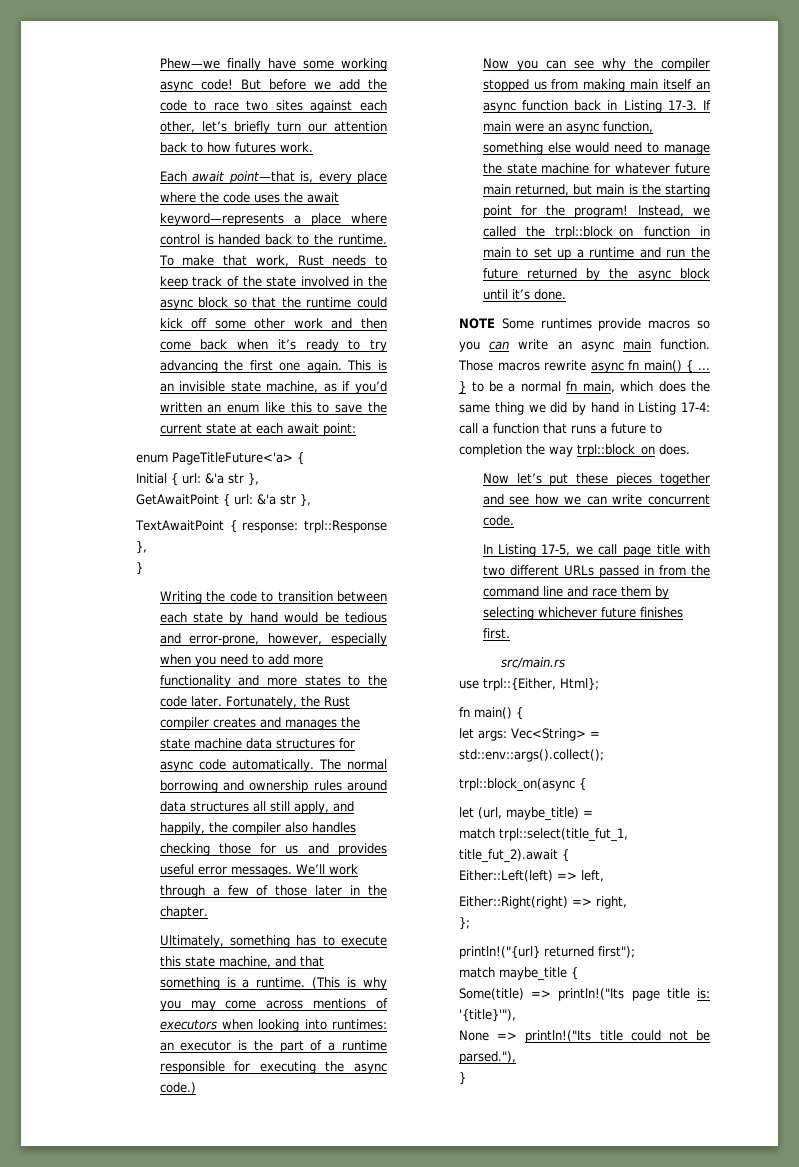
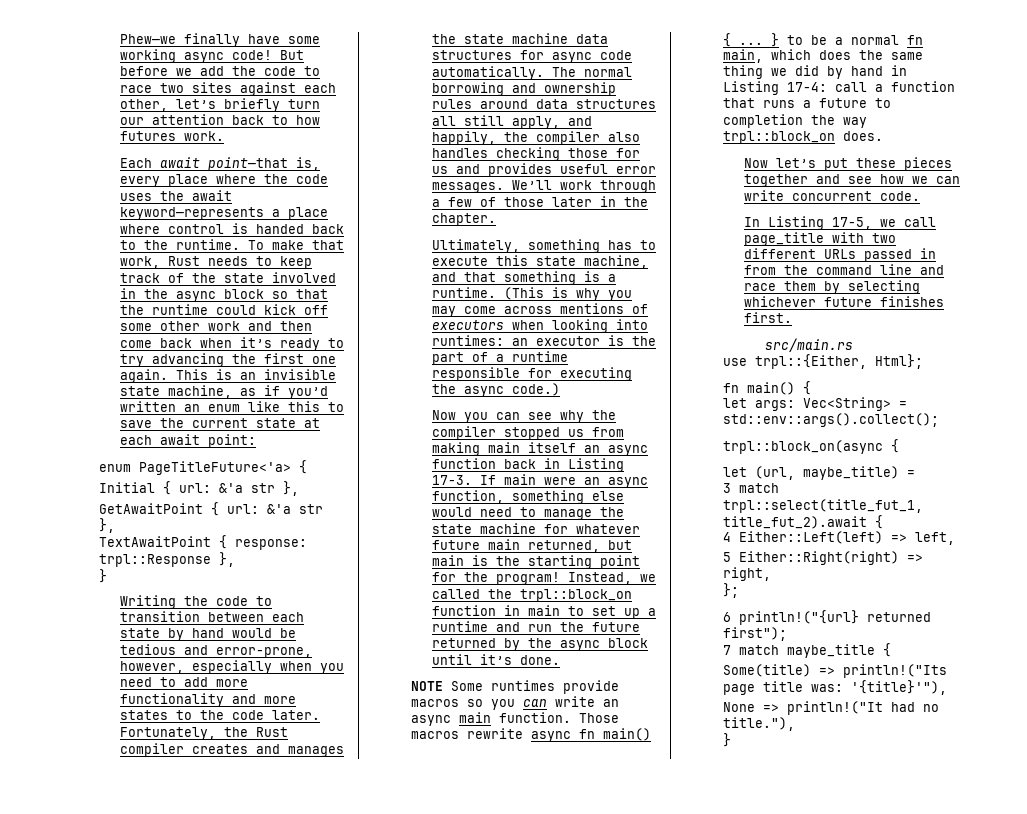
(594, 814) none -> [723,483,732,493] 3
(570, 855) none -> [723,532,732,542] 4
(605, 876) none -> [723,552,732,562] 5
(471, 923) none -> [723,612,732,622] 6
(636, 952) none -> [723,645,732,655] 7
[697,988,710,999] is: -> [811,684,844,692] was:
[525,1030,710,1043] [459,1051,517,1064] println!("Its title could not be parsed."), -> [787,701,940,715] [723,717,796,731] println!("It had no title."),

